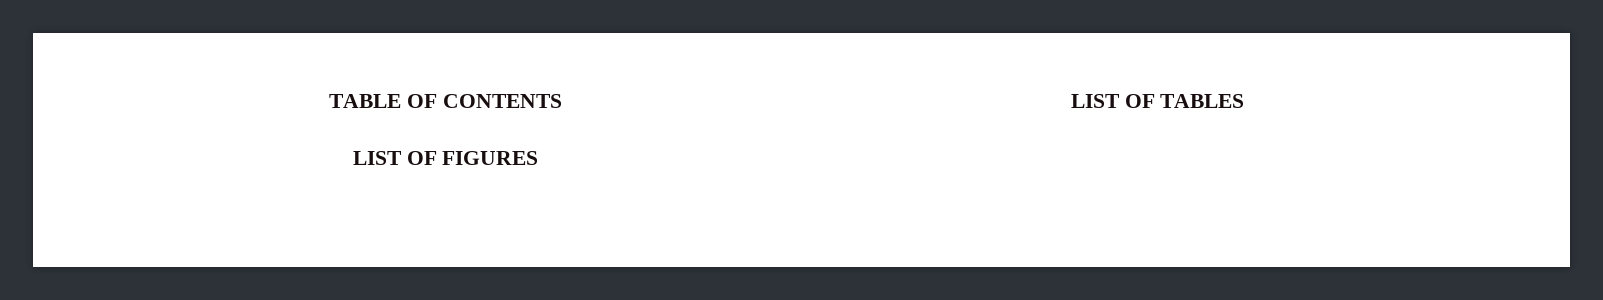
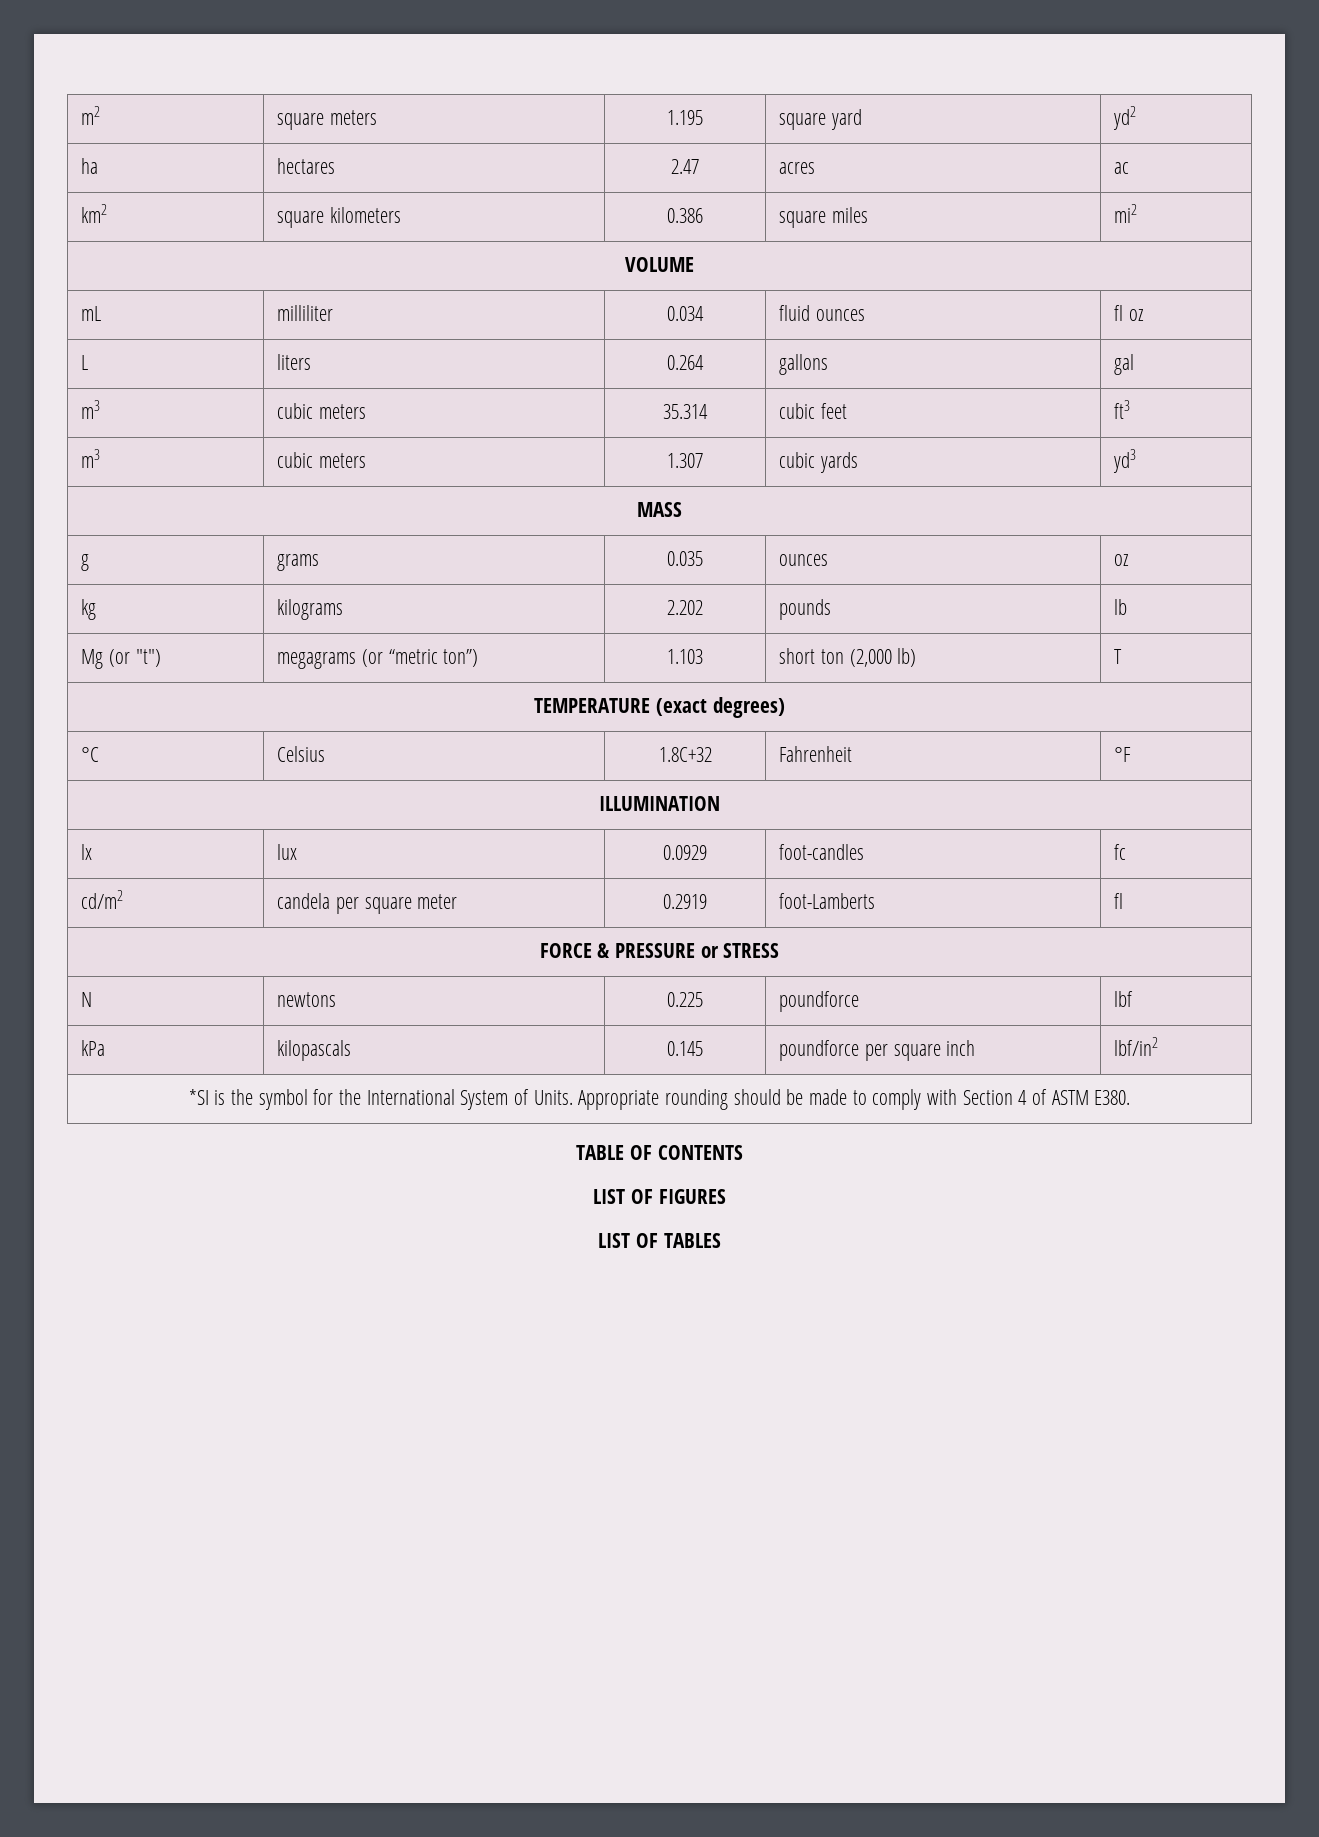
(329, 101) none -> [81,106,101,125] [277,110,378,130] [667,110,703,125] [779,109,863,130] [1113,106,1137,130] [81,158,99,174] [277,158,336,174] [671,159,699,174] [779,162,816,174] [1114,162,1130,174] [81,204,108,223] [277,207,402,228] [667,208,703,223] [779,207,869,228] [1114,204,1138,223] [625,257,694,272] [81,306,102,321] [277,305,334,321] [667,306,704,321] [779,305,866,321] [1114,305,1145,321] [81,355,89,370] [277,354,312,370] [667,355,704,370] [779,354,829,375] [1114,354,1135,375] [81,400,101,419] [277,403,367,419] [663,404,708,419] [779,403,848,419] [1114,400,1131,419] [81,449,101,468] [277,452,367,468] [667,453,703,468] [779,452,859,473] [1113,449,1137,473] [637,502,682,517] [81,554,90,571] [277,554,320,571] [667,551,703,566] [779,554,829,566] [1114,554,1130,566] [81,599,97,620] [277,599,344,620] [667,600,703,615] [779,599,832,620] [1114,599,1128,615] [81,649,161,669] [277,649,479,669] [667,649,703,664] [779,648,917,667] [1114,649,1123,664] [534,697,785,718] [81,747,100,762] [277,746,326,762] [658,747,712,762] [779,746,853,762] [1114,747,1132,762] [599,796,721,811] [81,844,93,860] [277,844,298,860] [663,845,707,860] [779,844,865,860] [1114,844,1127,860] [81,890,124,909] [277,893,458,914] [663,894,707,909] [779,893,876,909] [1114,893,1124,909] [539,943,780,958] [81,992,93,1007] [277,992,337,1007] [667,992,703,1007] [779,991,860,1012] [1114,991,1134,1007] [81,1040,106,1056] [277,1040,352,1061] [667,1041,703,1056] [779,1040,976,1061] [1114,1037,1159,1056] [188,1089,1131,1110] m2 | square meters | 1.195 | square yard | yd2 // ha | hectares | 2.47 | acres | ac // km2 | square kilometers | 0.386 | square miles | mi2 // VOLUME // mL | milliliter | 0.034 | fluid ounces | fl oz // L | liters | 0.264 | gallons | gal // m3 | cubic meters | 35.314 | cubic feet | ft3 // m3 | cubic meters | 1.307 | cubic yards | yd3 // MASS // g | grams | 0.035 | ounces | oz // kg | kilograms | 2.202 | pounds | lb // Mg (or "t") | megagrams (or “metric ton”) | 1.103 | short ton (2,000 lb) | T // TEMPERATURE (exact degrees) // °C | Celsius | 1.8C+32 | Fahrenheit | °F // ILLUMINATION // lx | lux | 0.0929 | foot-candles | fc // cd/m2 | candela per square meter | 0.2919 | foot-Lamberts | fl // FORCE & PRESSURE or STRESS // N | newtons | 0.225 | poundforce | lbf // kPa | kilopascals | 0.145 | poundforce per square inch | lbf/in2 // *SI is the symbol for the International System of Units. Appropriate rounding should be made to comply with Section 4 of ASTM E380. //

